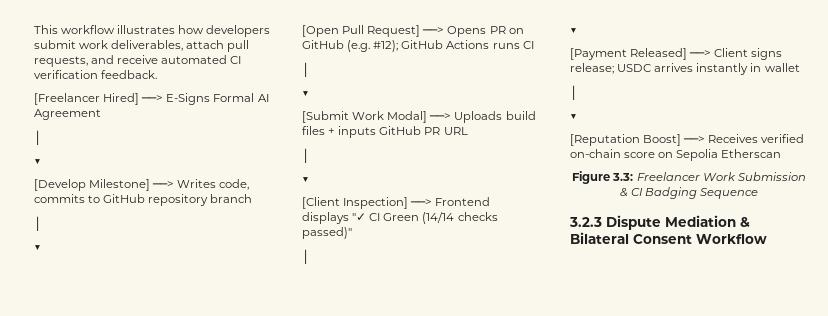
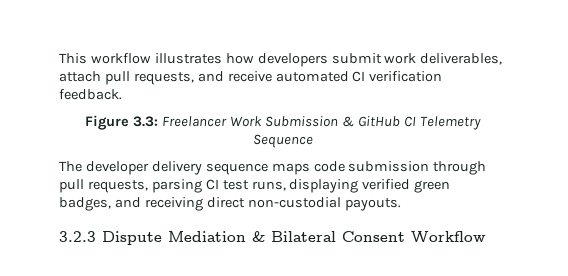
[34,93,269,105] [34,109,101,120] [34,130,41,145] [34,159,41,165] [34,179,250,191] [34,194,253,206] [34,216,41,231] [34,245,41,251] [302,25,524,37] [302,40,534,52] [302,62,309,77] [302,91,309,97] [302,111,536,123] [302,126,468,138] [302,148,309,163] [302,177,309,183] [302,197,491,209] [302,212,498,224] [302,227,352,239] [302,249,309,264] [570,28,577,34] [570,48,783,60] [570,63,800,75] [570,85,577,100] [570,114,577,120] [570,134,805,146] [570,149,782,161] // [Freelancer Hired] ──> E-Signs Formal AI Agreement // │ // ▼ // [Develop Milestone] ──> Writes code, commits to GitHub repository branch // │ // ▼ // [Open Pull Request] ──> Opens PR on GitHub (e.g. #12); GitHub Actions runs CI // │ // ▼ // [Submit Work Modal] ──> Uploads build files + inputs GitHub PR URL // │ // ▼ // [Client Inspection] ──> Frontend displays "✓ CI Green (14/14 checks passed)" // │ // ▼ // [Payment Released] ──> Client signs release; USDC arrives instantly in wallet // │ // ▼ // [Reputation Boost] ──> Receives verified on-chain score on Sepolia Etherscan -> (122, 94) none
[630,187,759,199] CI Badging Sequence -> [357,116,481,130] [252,134,313,148] [59,161,487,175] [59,179,451,193] [59,197,401,211] GitHub CI Telemetry Sequence // The developer delivery sequence maps code submission through pull requests, parsing CI test runs, displaying verified green badges, and receiving direct non-custodial payouts.

